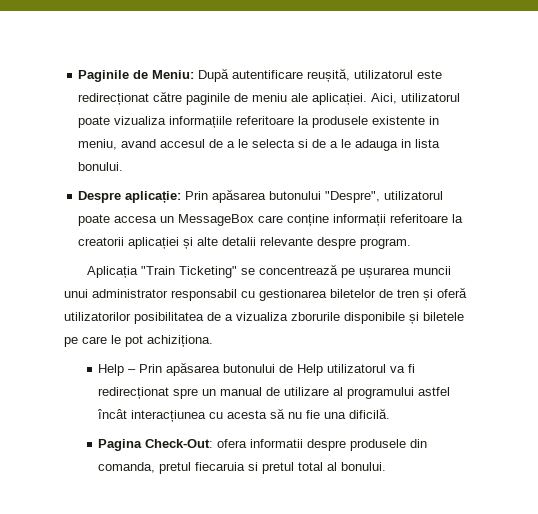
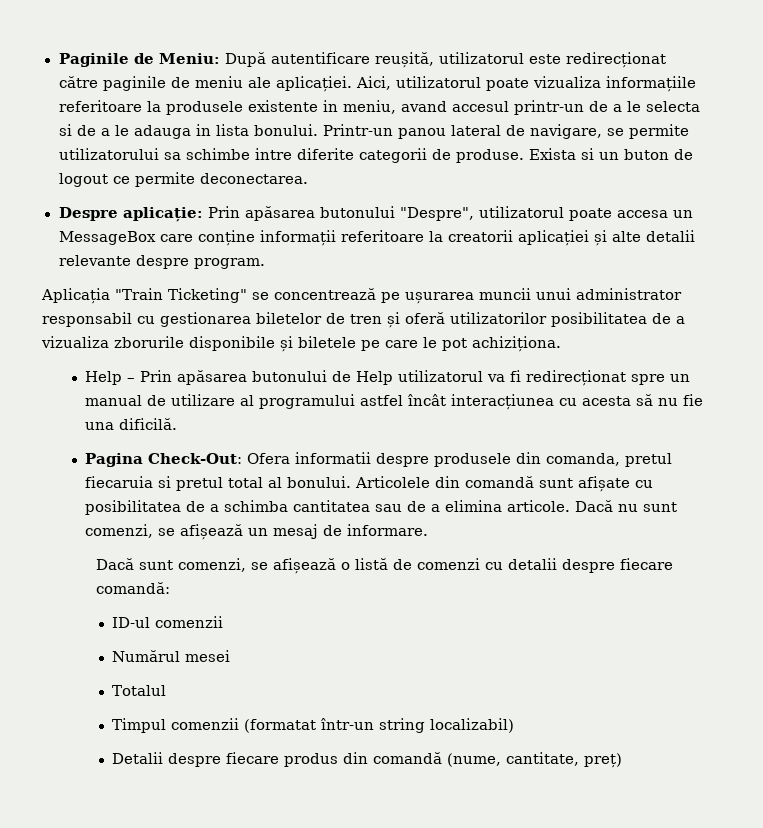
(206, 143) none -> [513,100,584,115] printr-un
(124, 166) none -> [322,124,689,139] [58,148,693,163] [58,172,308,187] Printr-un panou lateral de navigare, se permite utilizatorului sa schimbe intre diferite categorii de produse. Exista si un buton de logout ce permite deconectarea.
[217,439,248,448] ofera -> [247,453,291,464] Ofera
(387, 466) none -> [355,476,654,492] [85,500,678,515] [85,524,429,540] [95,558,673,574] [95,582,170,594] [112,616,224,628] [112,650,231,662] [112,685,167,696] [112,718,515,733] [112,752,623,768] Articolele din comandă sunt afișate cu posibilitatea de a schimba cantitatea sau de a elimina articole. Dacă nu sunt comenzi, se afișează un mesaj de informare. // Dacă sunt comenzi, se afișează o listă de comenzi cu detalii despre fiecare comandă: // ID-ul comenzii // Numărul mesei // Totalul // Timpul comenzii (formatat într-un string localizabil) // Detalii despre fiecare produs din comandă (nume, cantitate, preț)

